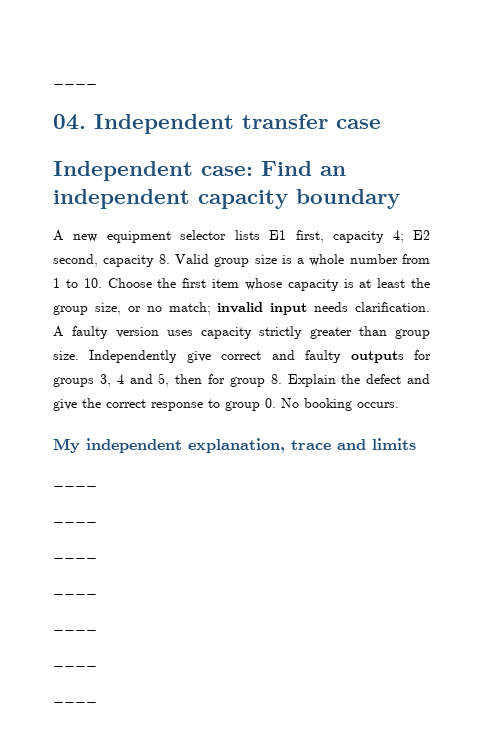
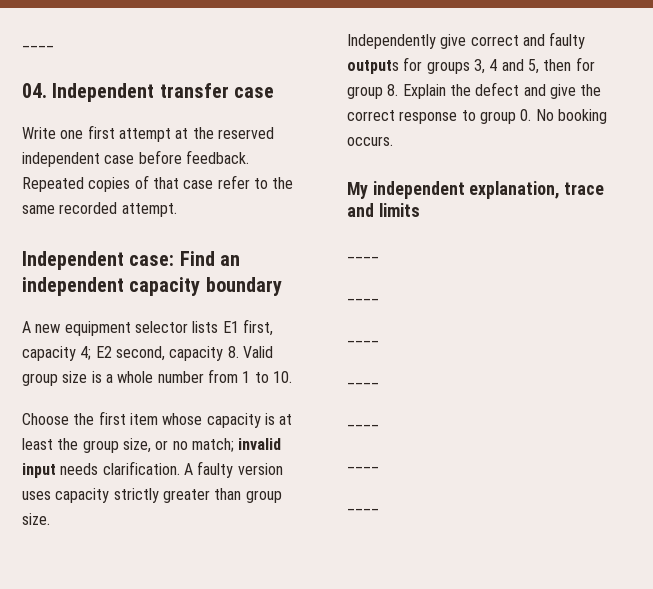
(381, 124) none -> [22,125,274,142] [22,150,249,167] [22,175,294,192] [22,202,177,217] // Write one first attempt at the reserved independent case before feedback. Repeated copies of that case refer to the same recorded attempt.
(102, 283) none -> (292, 377) //
(79, 355) none -> (50, 519) //

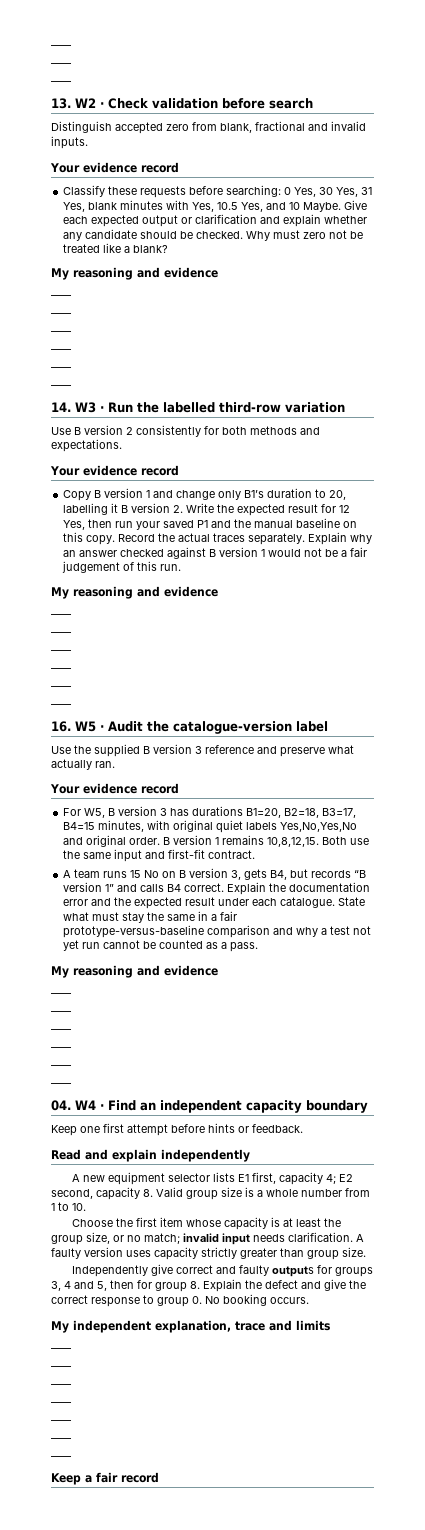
[22,45,54,48] [22,83,275,102] [22,125,274,142] [22,150,249,167] [22,175,294,192] [22,202,177,217] [22,251,175,270] ____ // 04. Independent transfer case // Write one first attempt at the reserved independent case before feedback. Repeated copies of that case refer to the same recorded attempt. // Independent case: -> [51,45,72,46] [51,63,72,64] [51,81,72,82] [51,98,313,109] [51,121,366,134] [51,136,88,149] [50,162,179,173] [63,185,373,198] [63,200,368,212] [63,214,368,227] [63,229,364,241] [63,243,169,253] [51,267,218,280] [51,295,72,296] [51,313,72,314] [51,331,72,332] [51,349,72,350] [51,367,72,368] [51,385,72,386] [51,402,345,413] [51,425,320,437] [51,439,122,452] [50,465,179,476] [63,488,347,501] [63,503,351,516] [63,518,358,530] [63,532,373,545] [63,547,368,559] [62,561,182,573] [51,586,218,599] [51,614,72,615] [51,632,72,633] [51,650,72,651] [51,668,72,669] [51,686,72,687] [51,704,72,705] [51,721,328,734] [51,744,354,757] [51,759,115,770] [50,783,179,794] [63,806,357,818] [63,820,358,833] [63,835,370,847] [63,849,256,862] [63,868,367,880] [63,882,371,895] [63,897,366,909] [63,911,238,923] [63,925,372,938] [63,940,259,952] [51,965,218,978] [51,993,72,994] [51,1011,72,1012] [51,1029,72,1030] [51,1047,72,1048] [51,1065,72,1066] [51,1083,72,1084] [51,1100,104,1111] ____ // ____ // ____ // 13. W2 · Check validation before search // Distinguish accepted zero from blank, fractional and invalid inputs. // Your evidence record // Classify these requests before searching: 0 Yes, 30 Yes, 31 Yes, blank minutes with Yes, 10.5 Yes, and 10 Maybe. Give each expected output or clarification and explain whether any candidate should be checked. Why must zero not be treated like a blank? // My reasoning and evidence // ____ // ____ // ____ // ____ // ____ // ____ // 14. W3 · Run the labelled third-row variation // Use B version 2 consistently for both methods and expectations. // Your evidence record // Copy B version 1 and change only B1’s duration to 20, labelling it B version 2. Write the expected result for 12 Yes, then run your saved P1 and the manual baseline on this copy. Record the actual traces separately. Explain why an answer checked against B version 1 would not be a fair judgement of this run. // My reasoning and evidence // ____ // ____ // ____ // ____ // ____ // ____ // 16. W5 · Audit the catalogue-version label // Use the supplied B version 3 reference and preserve what actually ran. // Your evidence record // For W5, B version 3 has durations B1=20, B2=18, B3=17, B4=15 minutes, with original quiet labels Yes,No,Yes,No and original order. B version 1 remains 10,8,12,15. Both use the same input and first-fit contract. // A team runs 15 No on B version 3, gets B4, but records “B version 1” and calls B4 correct. Explain the documentation error and the expected result under each catalogue. State what must stay the same in a fair prototype-versus-baseline comparison and why a test not yet run cannot be counted as a pass. // My reasoning and evidence // ____ // ____ // ____ // ____ // ____ // ____ // 04. W4 ·
(282, 286) none -> [51,1123,303,1136] [51,1149,250,1162] // Keep one first attempt before hints or feedback. // Read and explain independently
(379, 509) none -> [51,1472,159,1485] // Keep a fair record

